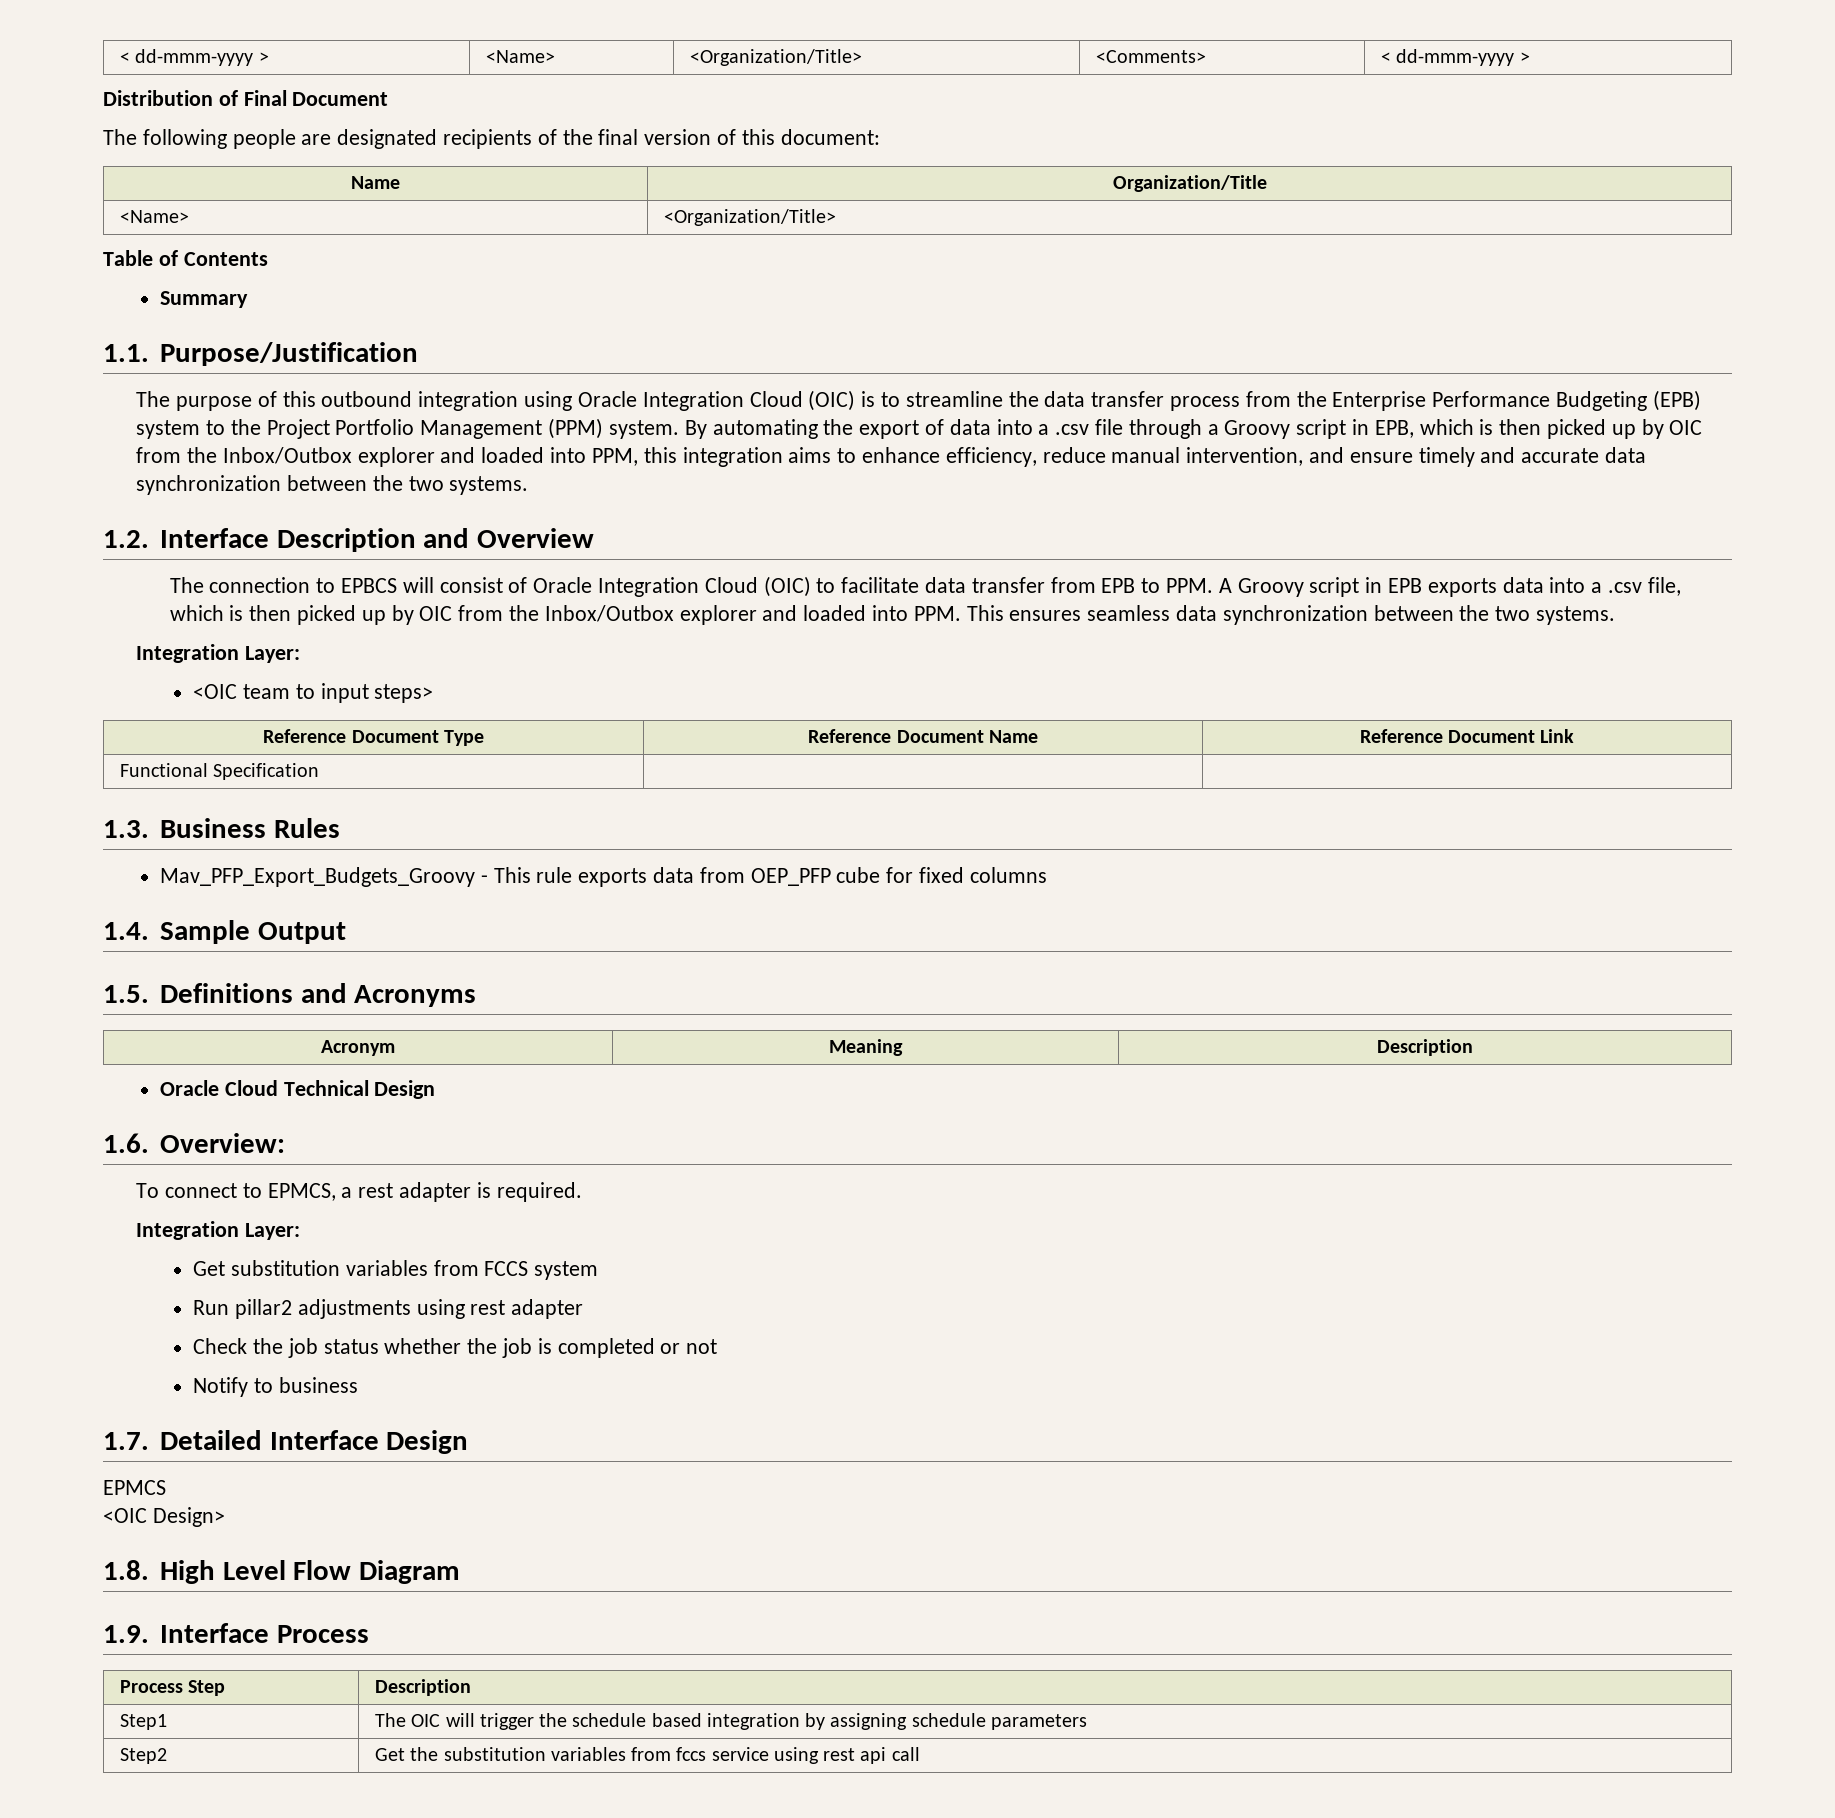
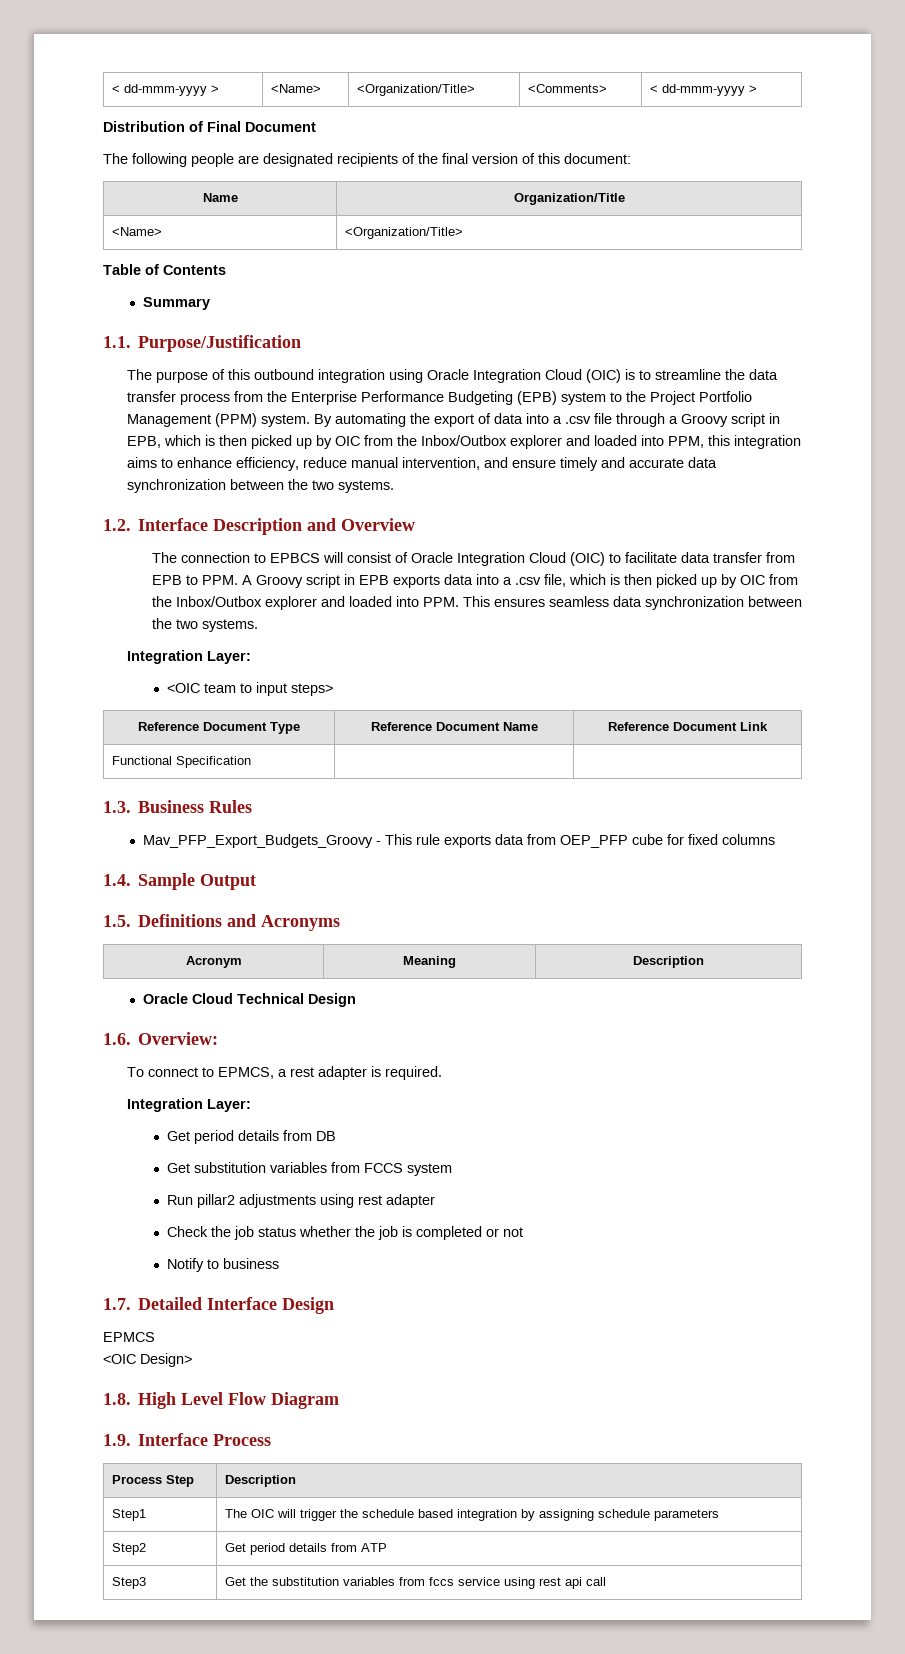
(301, 1231) none -> [167,1130,337,1144] // Get period details from DB
(168, 1756) none -> [224,1543,387,1555] [111,1577,146,1589] | Get period details from ATP // Step3

